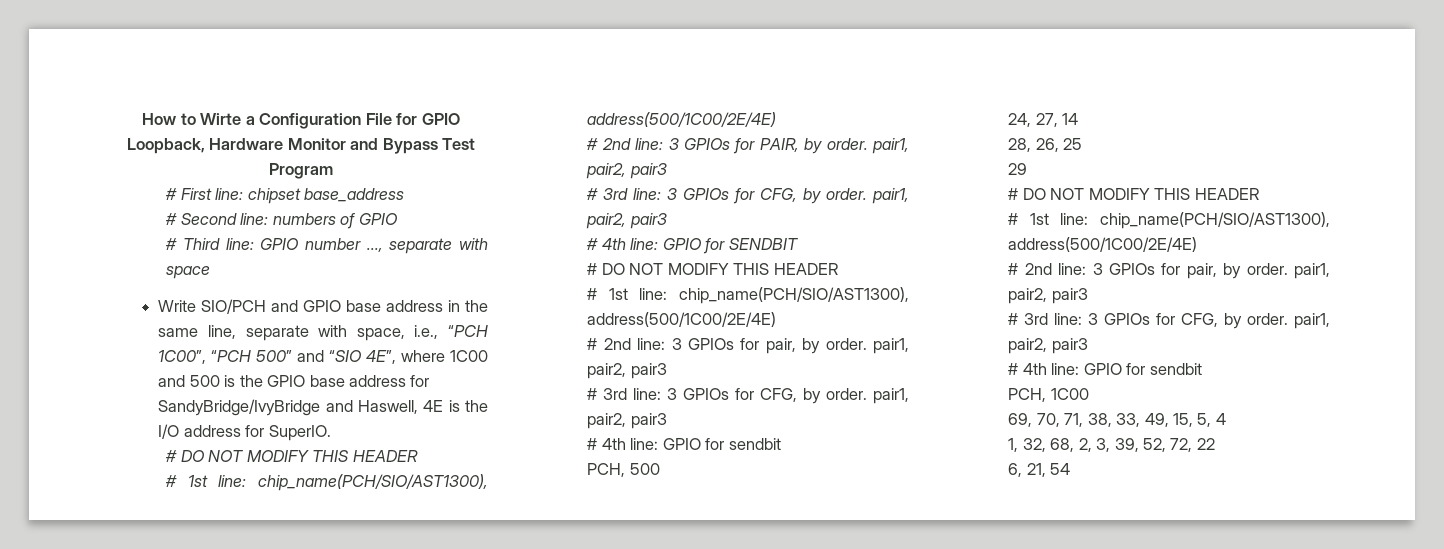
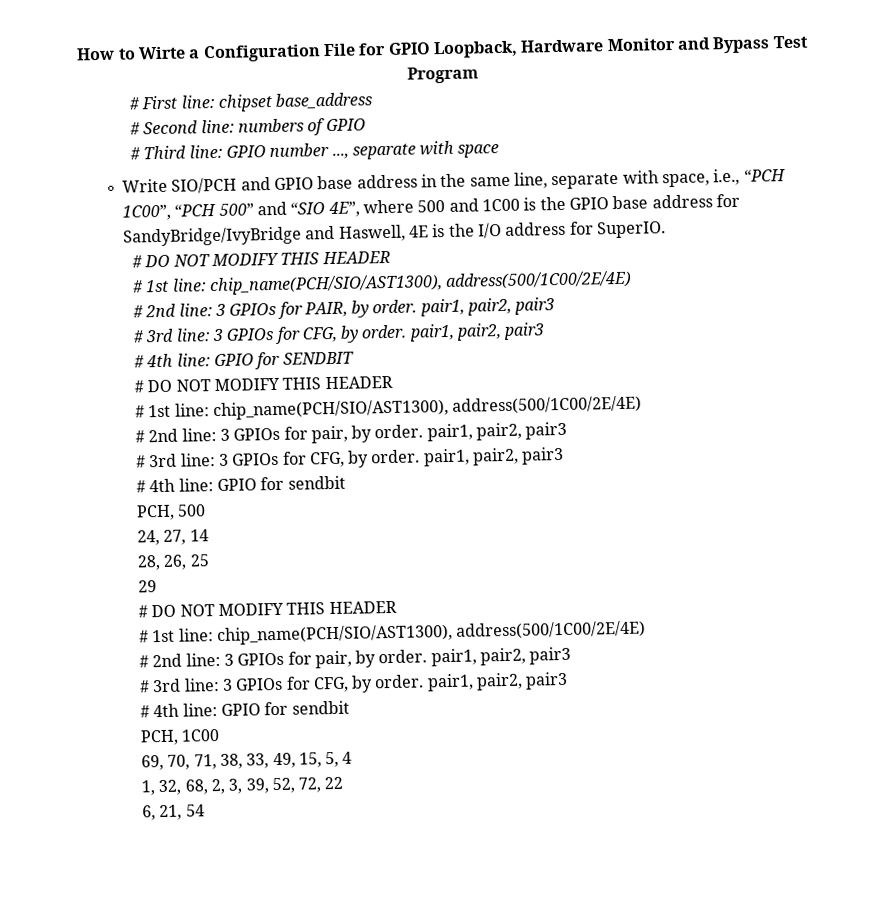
[450,350,489,362] [158,375,220,387] 1C00 and 500 -> [417,198,520,213] 500 and 1C00

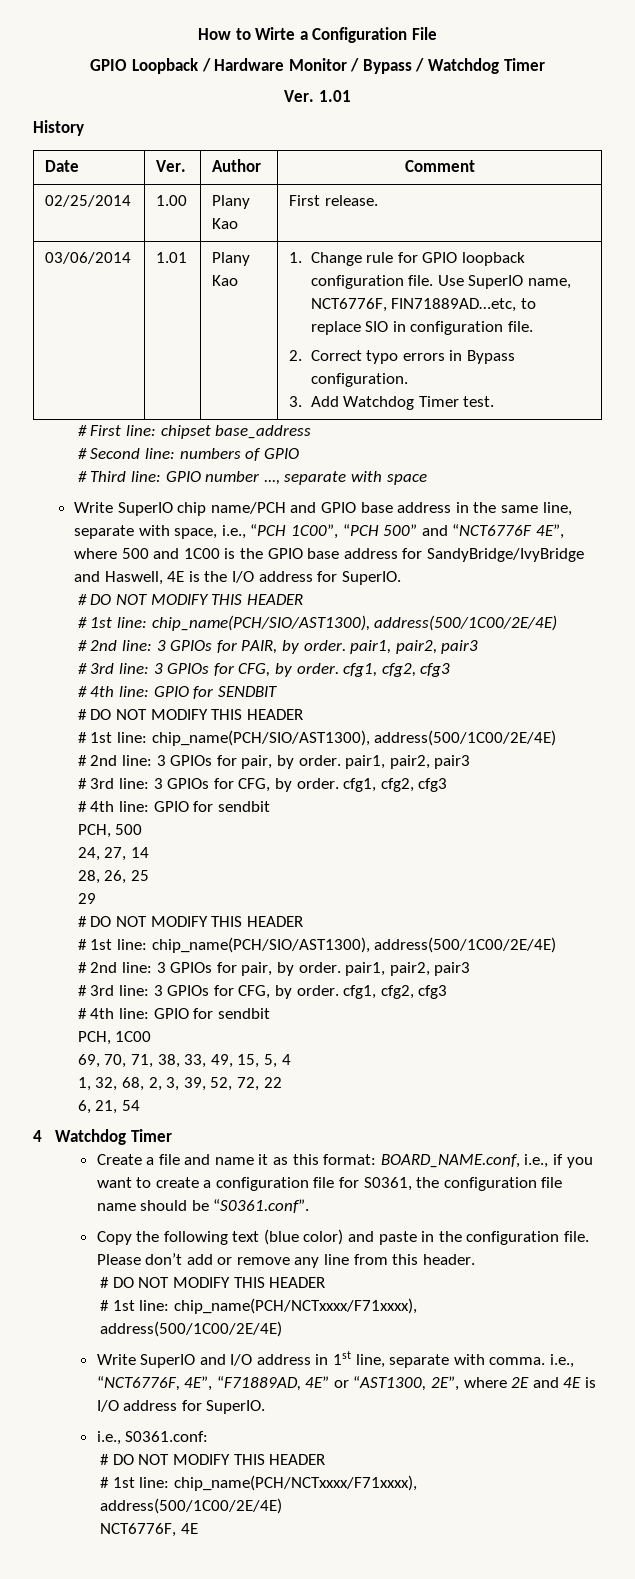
[358,35,809,59] [406,66,479,84] for GPIO Loopback, Hardware Monitor and Bypass Test Program -> [90,58,545,74] [284,90,351,102] [33,120,84,136] [45,160,80,172] [156,160,187,172] [212,159,262,172] [404,160,475,172] [45,195,132,207] [156,195,188,206] [212,195,251,209] [212,218,239,229] [289,195,378,206] [45,252,132,264] [156,252,188,263] [212,252,251,266] [212,275,239,286] [289,252,525,266] [310,275,571,289] [310,298,536,312] [310,321,533,335] [289,350,515,364] [310,373,408,387] [289,396,495,410] // GPIO Loopback / Hardware Monitor / Bypass / Watchdog Timer // Ver. 1.01 // History // Date | Ver. | Author | Comment // 02/25/2014 | 1.00 | Plany Kao | First release. // 03/06/2014 | 1.01 | Plany Kao | 1. Change rule for GPIO loopback configuration file. Use SuperIO name, NCT6776F, FIN71889AD…etc, to replace SIO in configuration file. // 2. Correct typo errors in Bypass configuration. // 3. Add Watchdog Timer test.
[171,177,238,194] SIO/PCH -> [117,502,286,516] SuperIO chip name/PCH
[290,202,326,215] “SIO -> [452,524,533,536] “NCT6776F
[408,322,546,342] pair1, pair2, pair3 -> [343,663,451,677] cfg1, cfg2, cfg3
[422,446,565,467] pair1, pair2, pair3 -> [343,778,448,792] cfg1, cfg2, cfg3
[426,671,569,692] pair1, pair2, pair3 -> [343,985,448,999] cfg1, cfg2, cfg3
(205, 810) none -> [33,1129,172,1145] [96,1154,593,1168] [96,1177,563,1191] [96,1199,310,1213] [96,1229,590,1245] [96,1253,475,1268] [100,1277,326,1288] [100,1298,417,1314] [100,1321,283,1337] [96,1351,575,1368] [96,1376,597,1391] [96,1400,266,1414] [96,1431,209,1445] [100,1454,326,1465] [100,1475,417,1491] [100,1498,283,1514] [100,1523,198,1537] // 4 Watchdog Timer // Create a file and name it as this format: BOARD_NAME.conf, i.e., if you want to create a configuration file for S0361, the configuration file name should be “S0361.conf”. // Copy the following text (blue color) and paste in the configuration file. Please don’t add or remove any line from this header. // # DO NOT MODIFY THIS HEADER // # 1st line: chip_name(PCH/NCTxxxx/F71xxxx), address(500/1C00/2E/4E) // Write SuperIO and I/O address in 1st line, separate with comma. i.e., “NCT6776F, 4E”, “F71889AD, 4E” or “AST1300, 2E”, where 2E and 4E is I/O address for SuperIO. // i.e., S0361.conf: // # DO NOT MODIFY THIS HEADER // # 1st line: chip_name(PCH/NCTxxxx/F71xxxx), address(500/1C00/2E/4E) // NCT6776F, 4E

